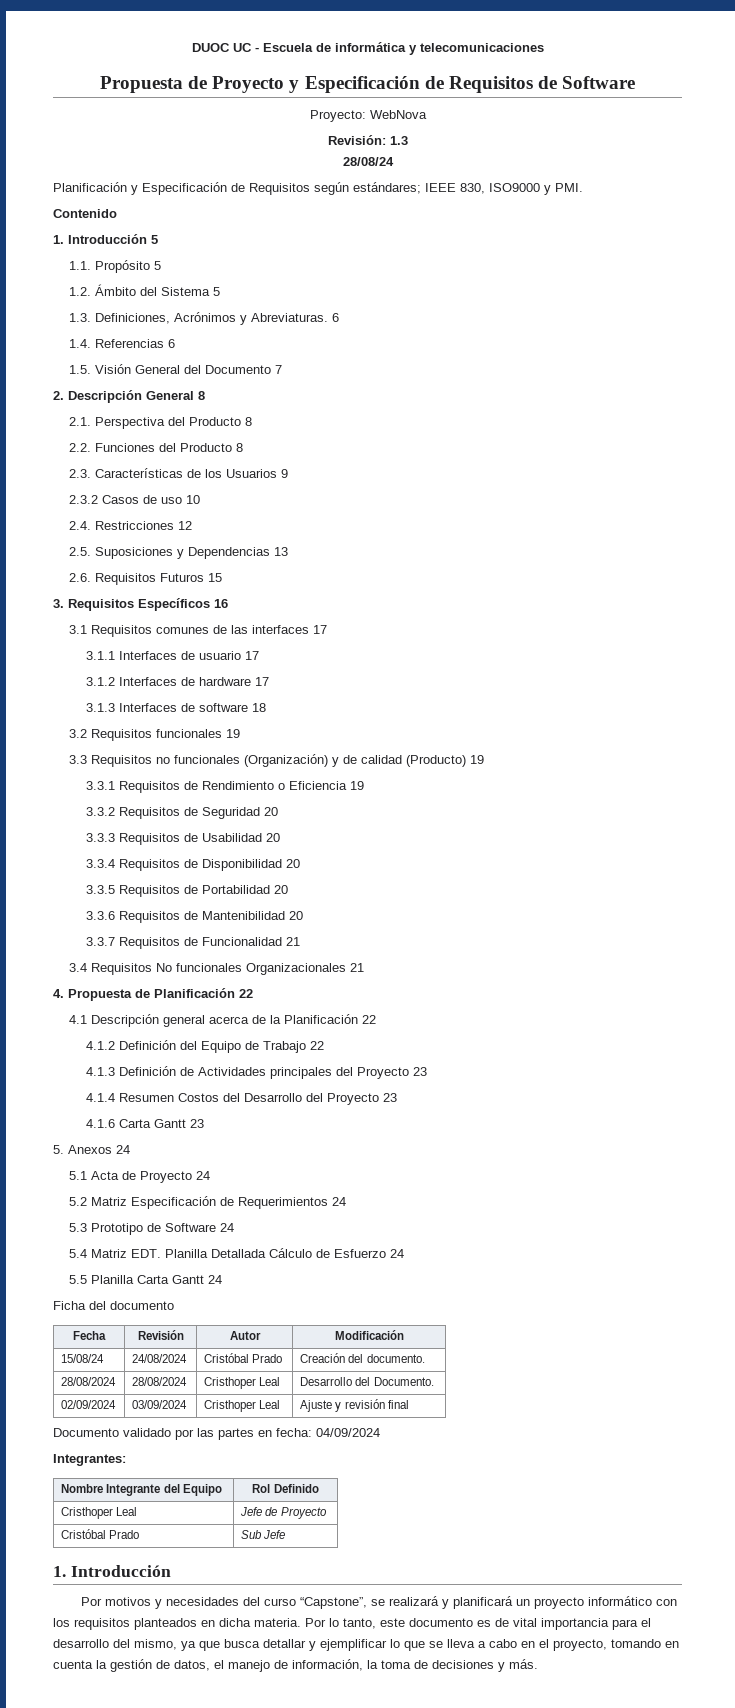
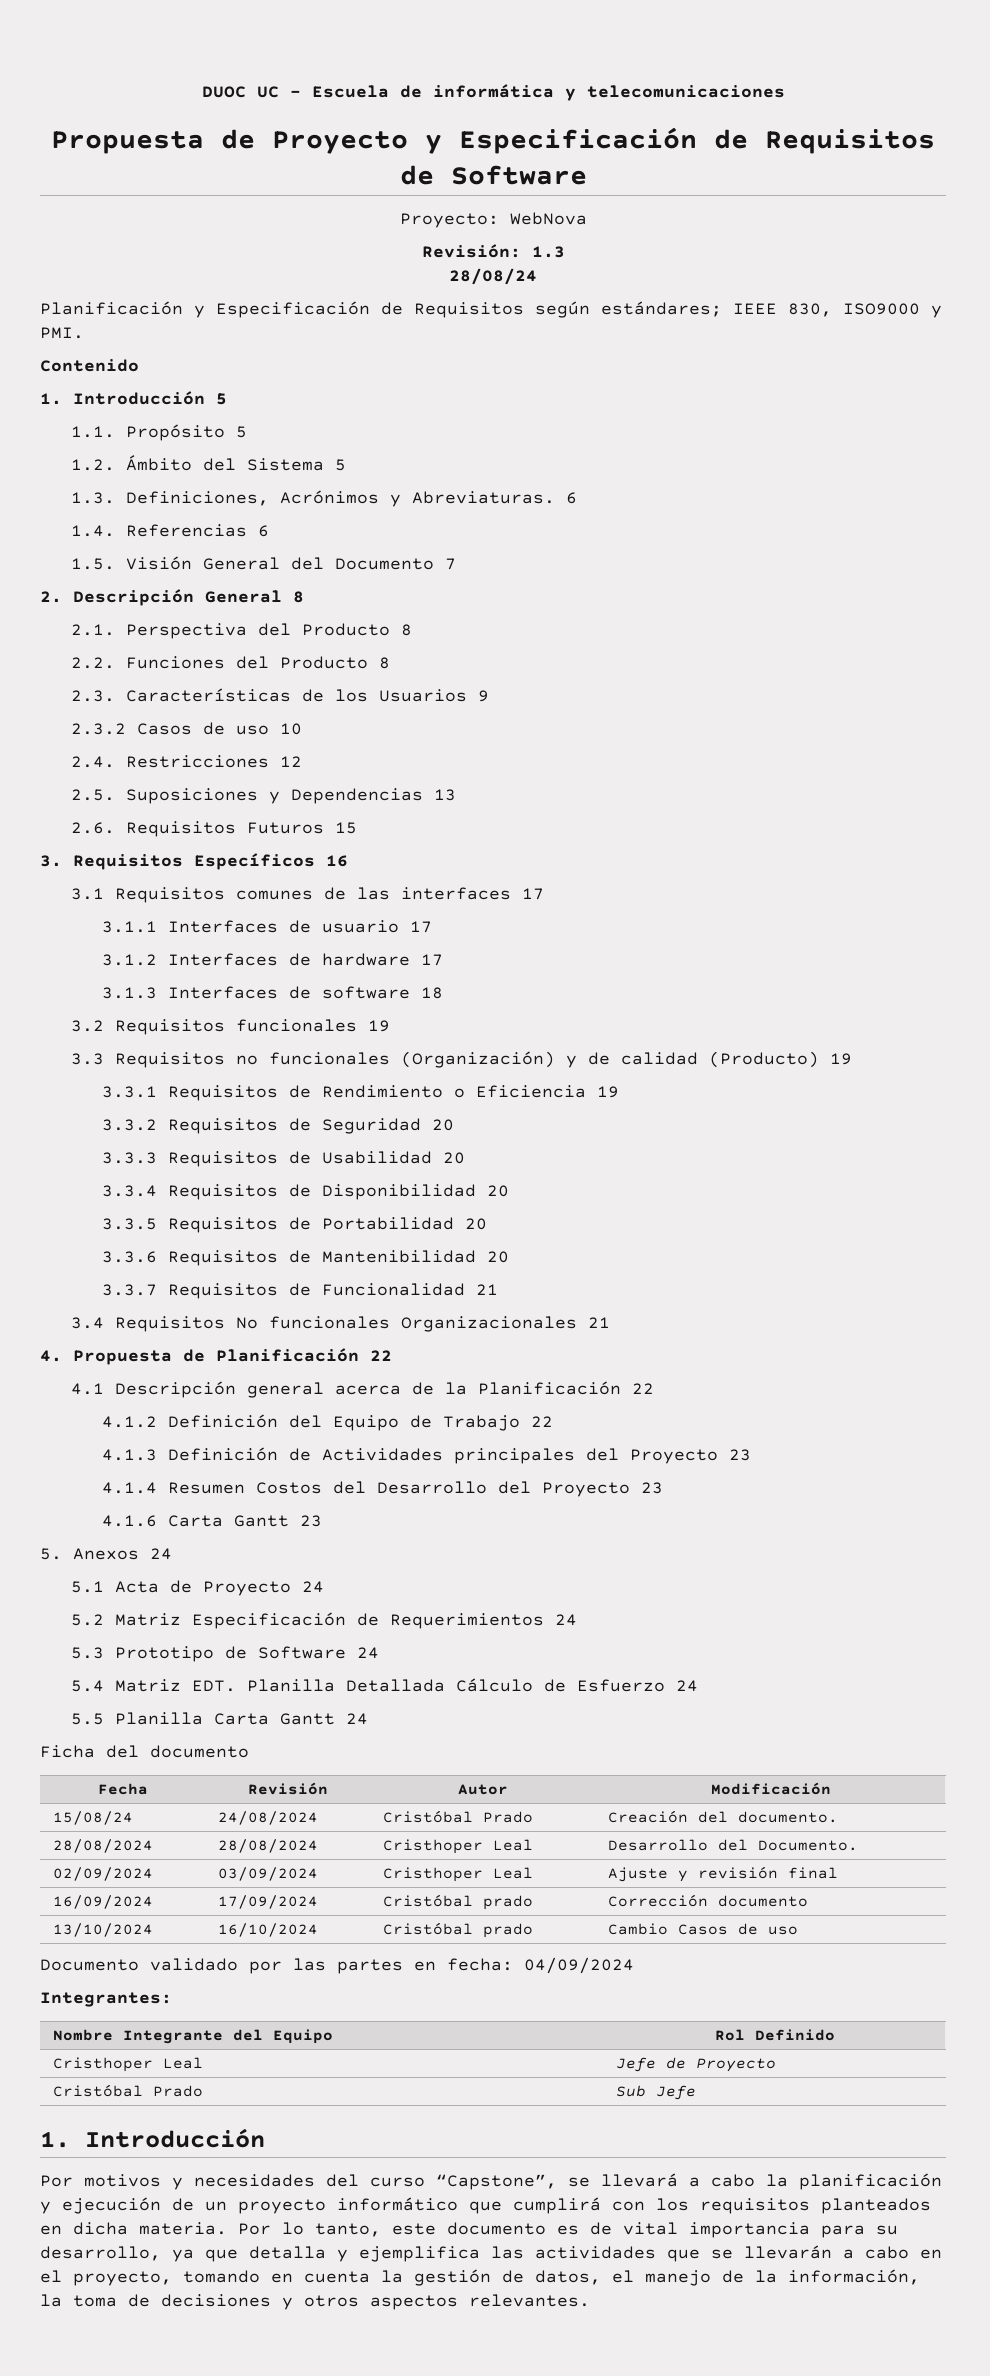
(409, 1404) none -> [52,1895,153,1909] [217,1895,318,1909] [382,1894,533,1910] [607,1894,808,1907] [52,1923,153,1937] [217,1923,318,1937] [382,1922,533,1938] [607,1923,798,1935] // 16/09/2024 | 17/09/2024 | Cristóbal prado | Corrección documento // 13/10/2024 | 16/10/2024 | Cristóbal prado | Cambio Casos de uso
[389,1596,514,1609] realizará y planificará -> [601,2173,942,2190] [40,2197,194,2214] llevará a cabo la planificación y ejecución de
(653, 1601) none -> [469,2197,601,2214] que cumplirá
[641,1618,651,1627] [53,1639,400,1651] el desarrollo del mismo, ya que busca detallar y ejemplificar lo -> [876,2225,898,2235] [40,2246,656,2262] su desarrollo, ya que detalla y ejemplifica las actividades
[447,1639,475,1648] lleva -> [744,2245,832,2259] llevarán
(288, 1664) none -> [755,2270,777,2283] la
[509,1659,538,1669] más. -> [304,2294,590,2310] otros aspectos relevantes.

